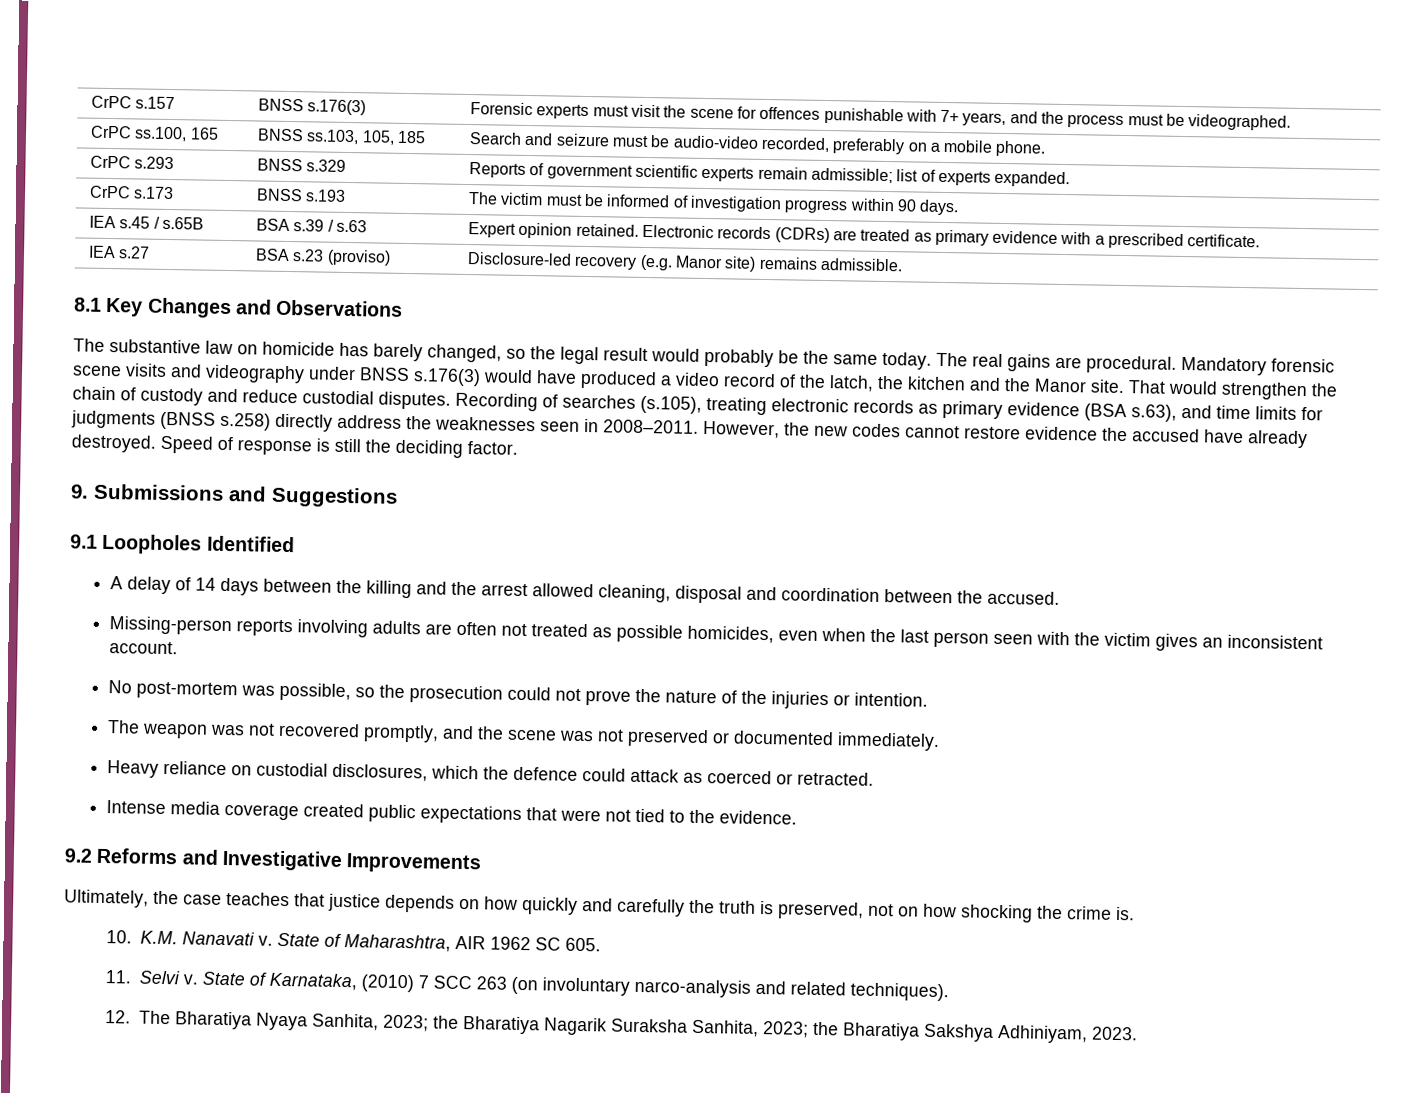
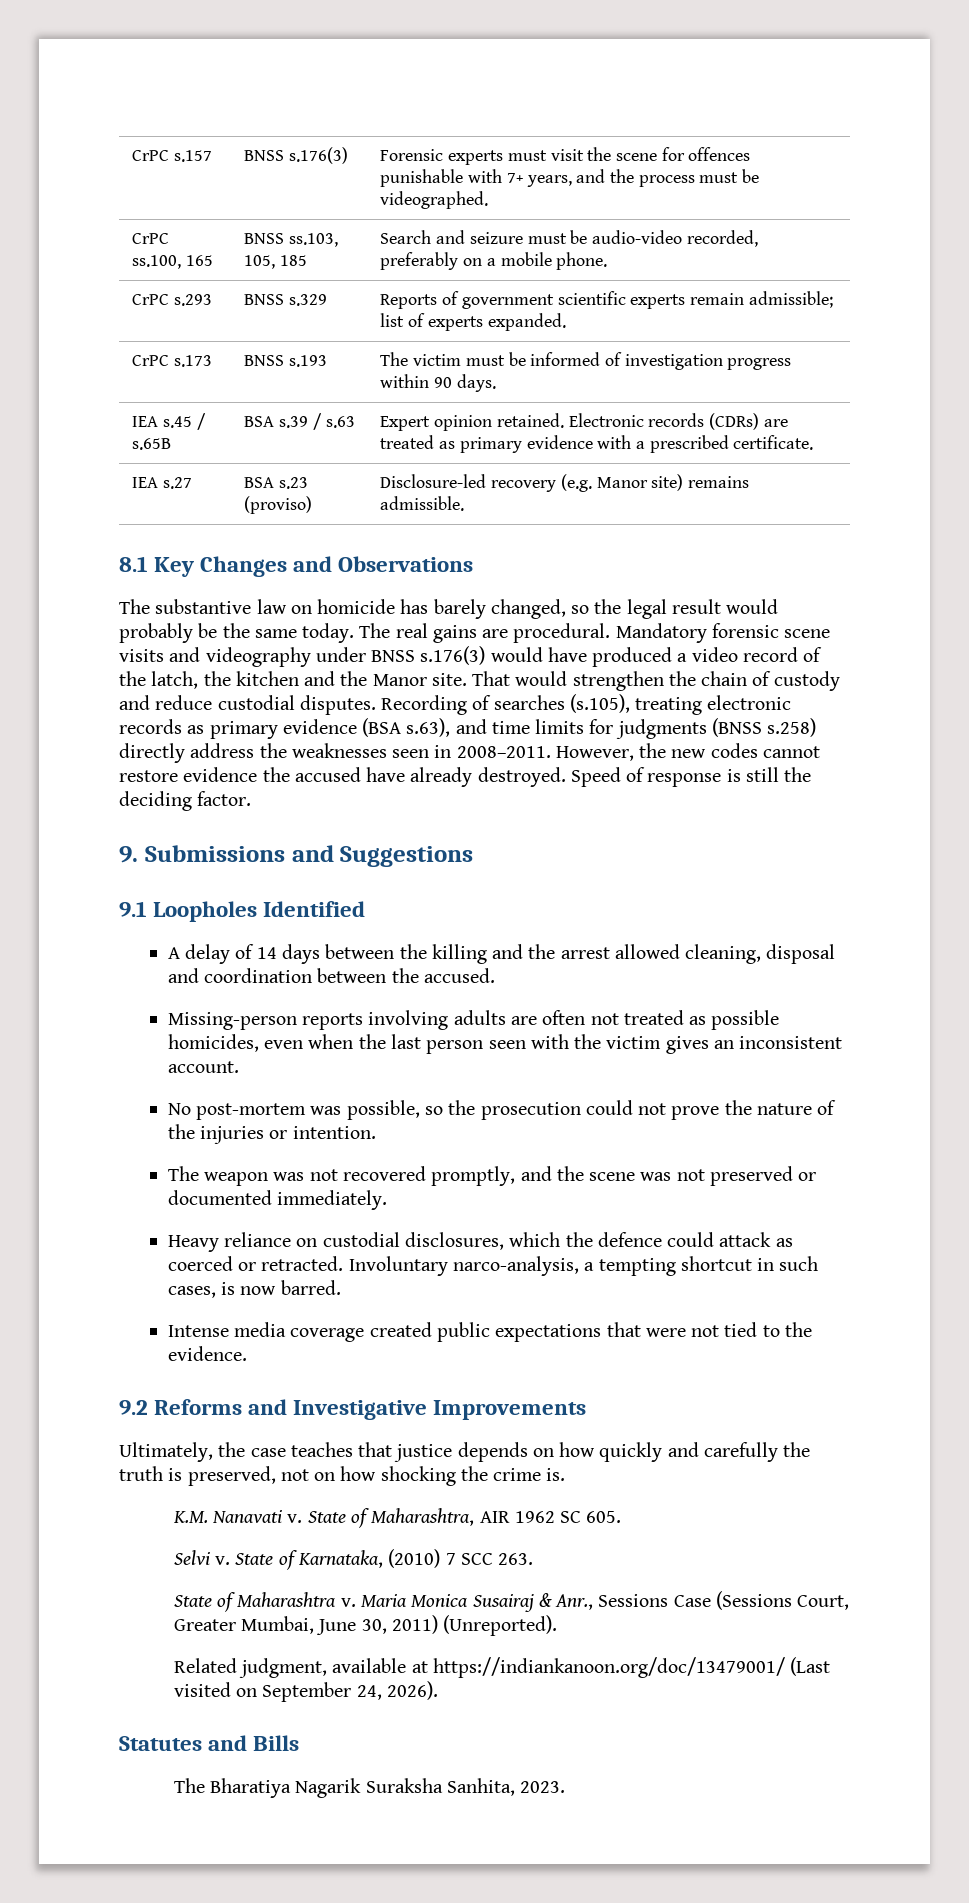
(874, 778) none -> [348,1256,819,1276] [167,1280,341,1298] Involuntary narco-analysis, a tempting shortcut in such cases, is now barred.
[106,930,133,944] 10. -> (566, 1474) none
[105,970,133,984] 11. -> (622, 1517) none
[476,976,950,1002] [105,1010,1089,1044] 263 (on involuntary narco-analysis and related techniques). // 12. The Bharatiya Nyaya Sanhita, 2023; the Bharatiya Nagarik Suraksha Sanhita, 2023; the Bharatiya Sakshya Adhiniyam, -> [498,1553,534,1565] [173,1591,850,1612] [173,1615,558,1636] [173,1657,831,1678] [173,1681,438,1702] [119,1735,300,1751] [173,1778,515,1798] 263. // State of Maharashtra v. Maria Monica Susairaj & Anr., Sessions Case (Sessions Court, Greater Mumbai, June 30, 2011) (Unreported). // Related judgment, available at https://indiankanoon.org/doc/13479001/ (Last visited on September 24, 2026). // Statutes and Bills // The Bharatiya Nagarik Suraksha Sanhita,

